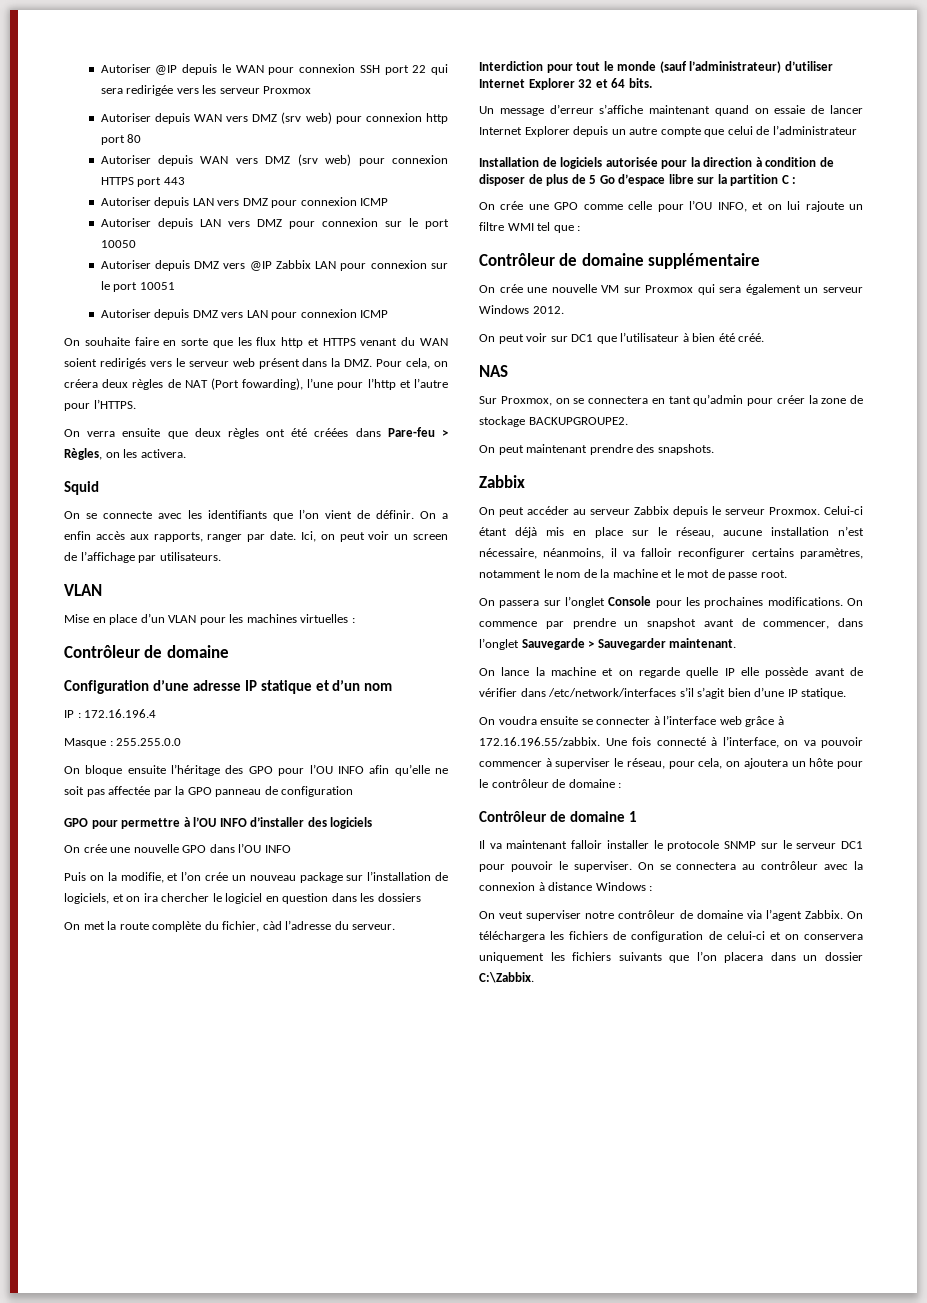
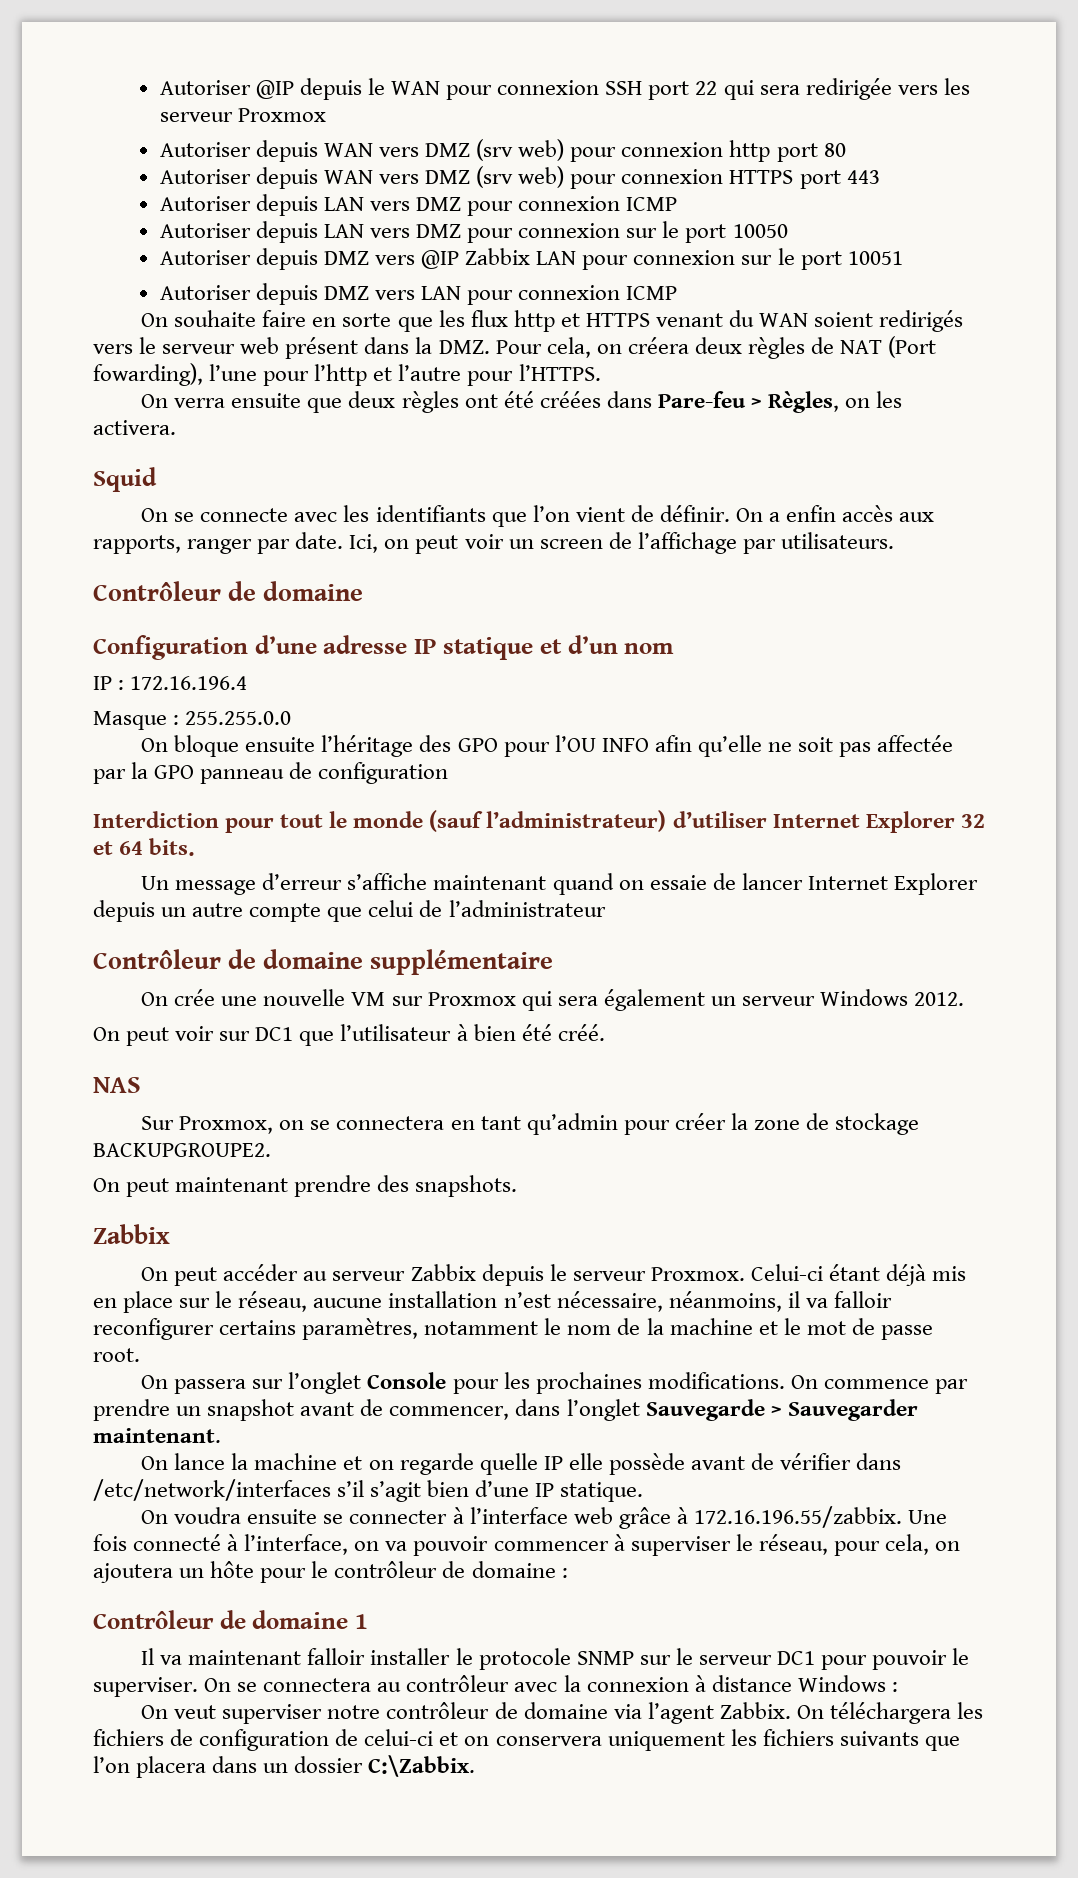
[64,584,102,596] [64,613,355,625] // VLAN // Mise en place d’un VLAN pour les machines virtuelles : -> (894, 540) none
[64,817,373,829] [64,843,291,853] [64,871,448,883] [64,893,421,904] [64,920,396,932] // GPO pour permettre à l’OU INFO d’installer des logiciels // On crée une nouvelle GPO dans l’OU INFO // Puis on la modifie, et l’on crée un nouveau package sur l’installation de logiciels, et on ira chercher le logiciel en question dans les dossiers // On met la route complète du fichier, càd l’adresse du serveur. -> (449, 773) none
[479,157,834,169] [479,174,797,186] [479,200,863,212] [479,222,581,233] // Installation de logiciels autorisée pour la direction à condition de disposer de plus de 5 Go d’espace libre sur la partition C : // On crée une GPO comme celle pour l’OU INFO, et on lui rajoute un filtre WMI tel que : -> (606, 908) none

